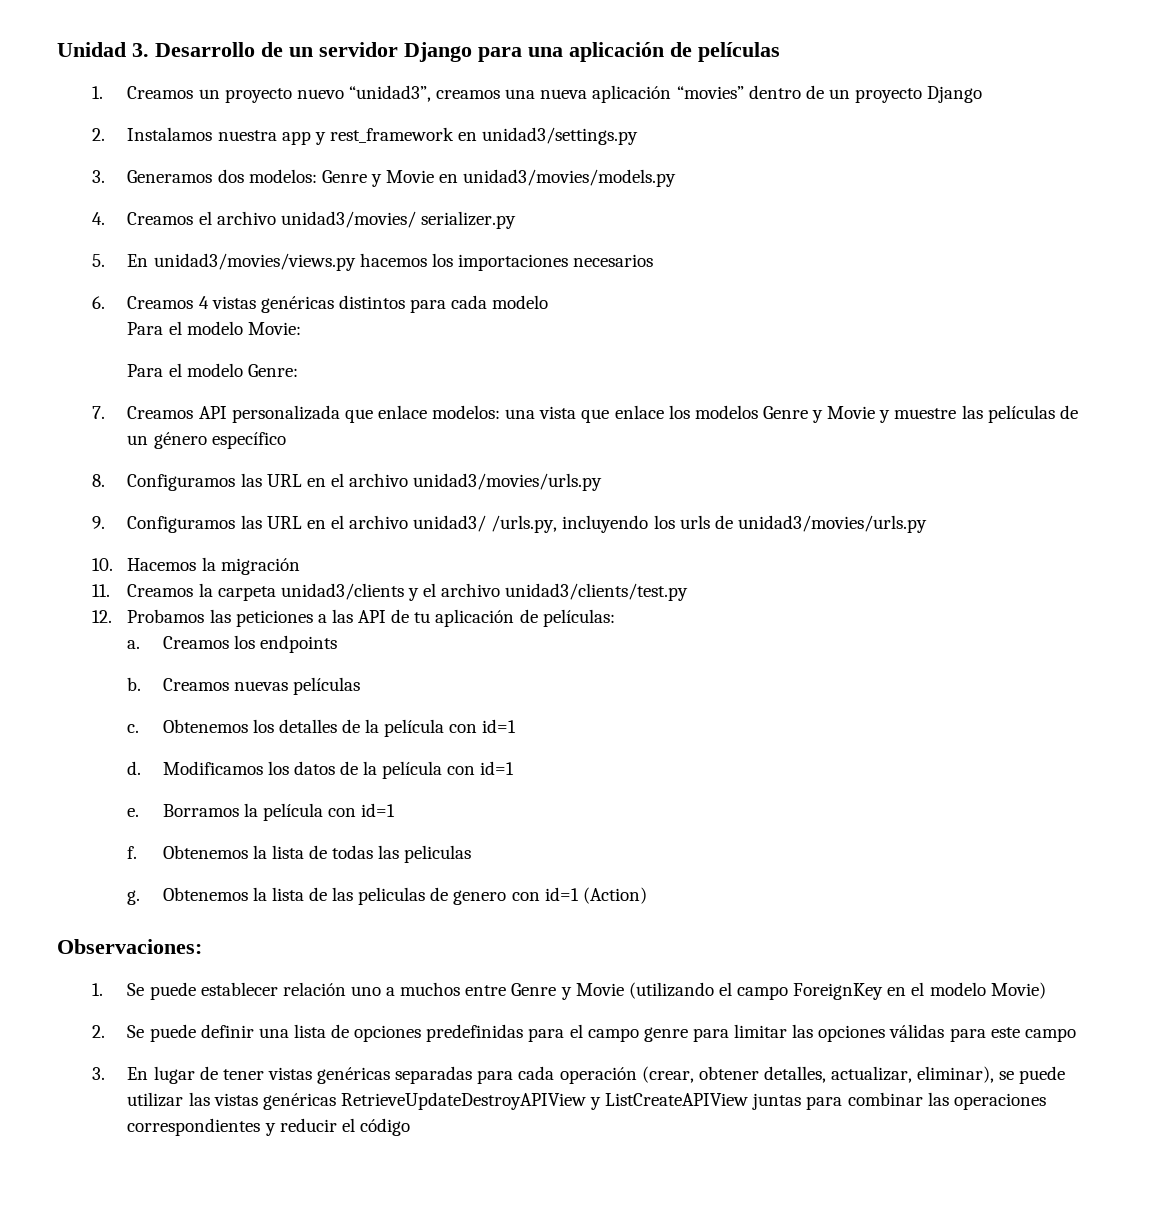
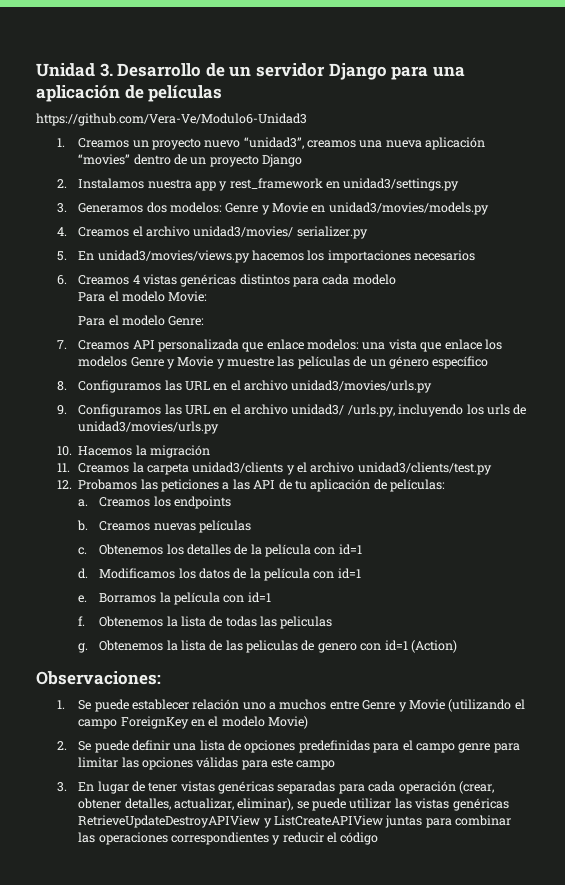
(780, 52) none -> [36,113,307,126] // https://github.com/Vera-Ve/Modulo6-Unidad3

